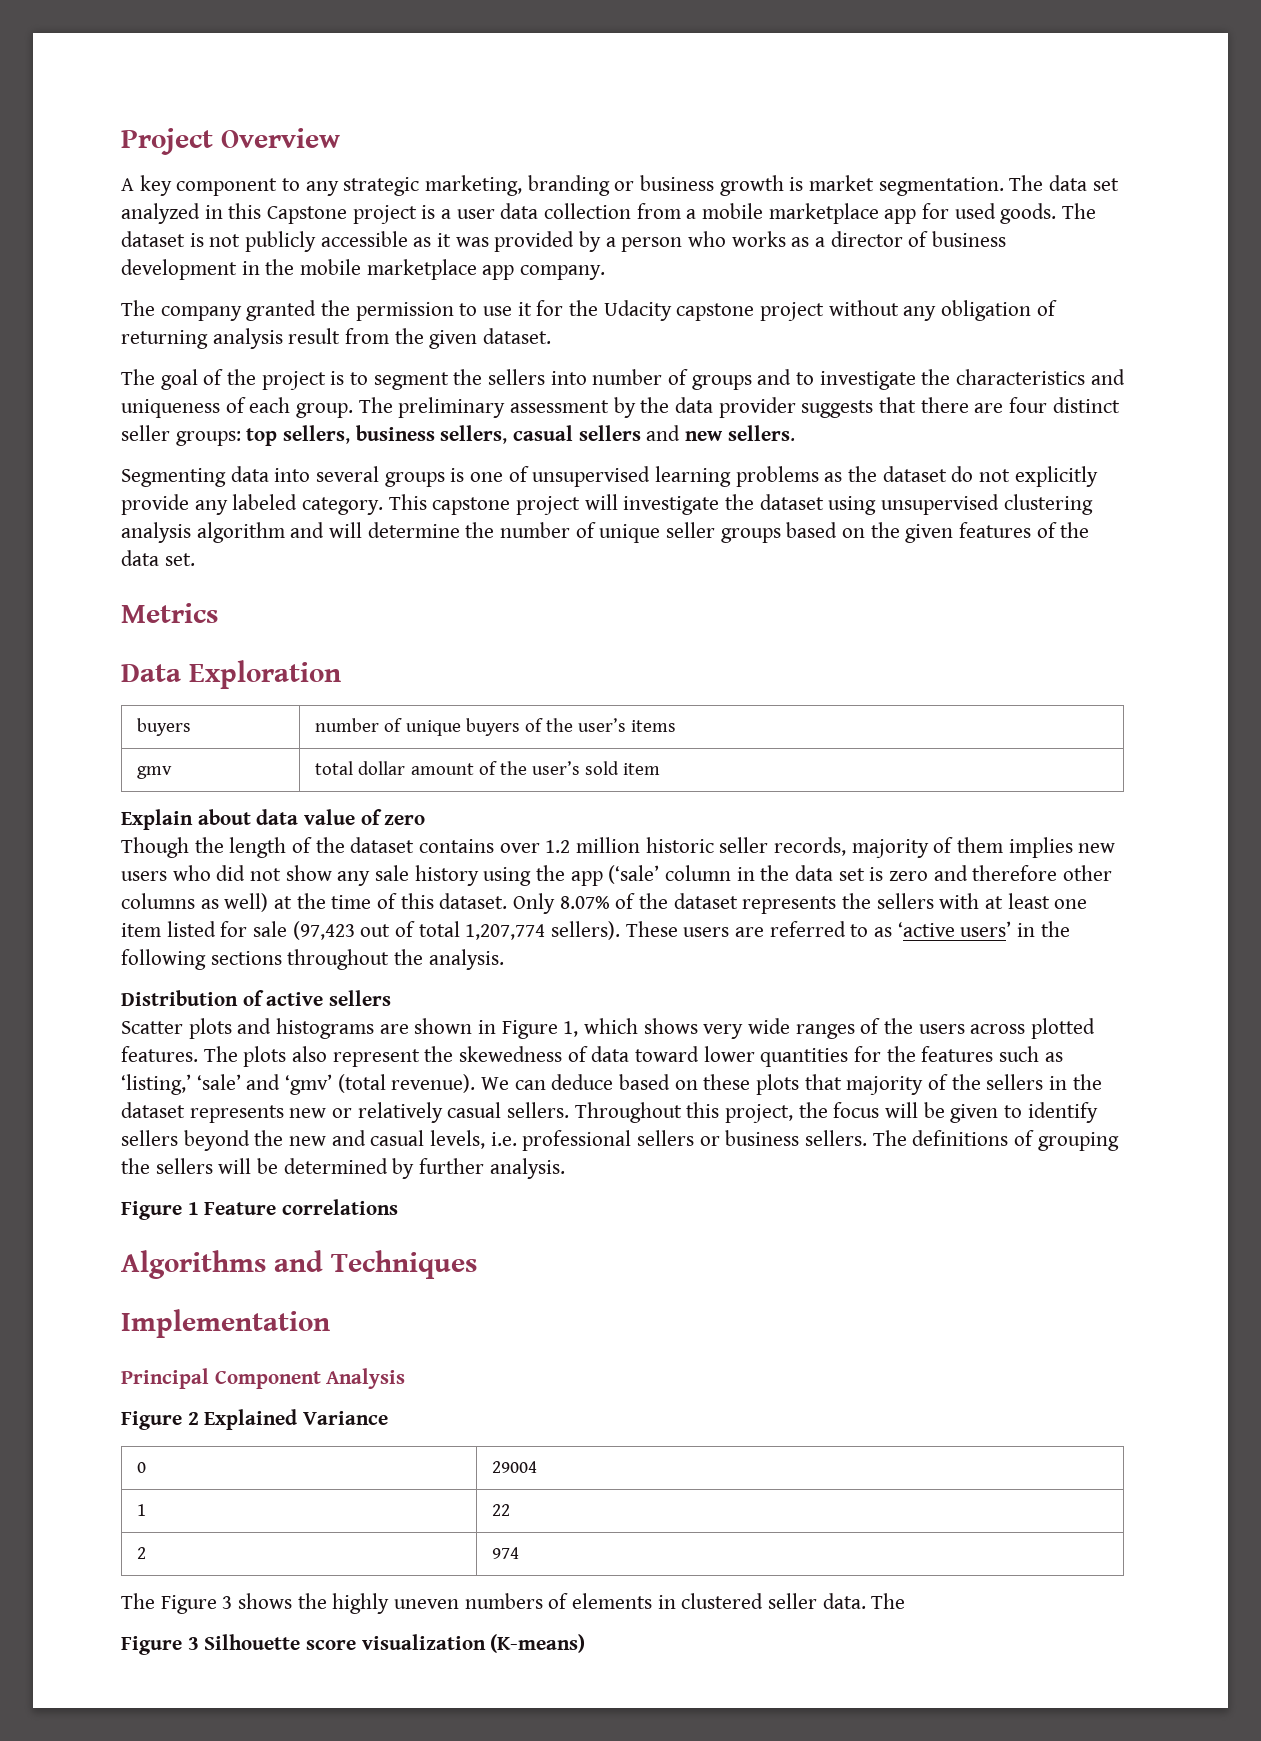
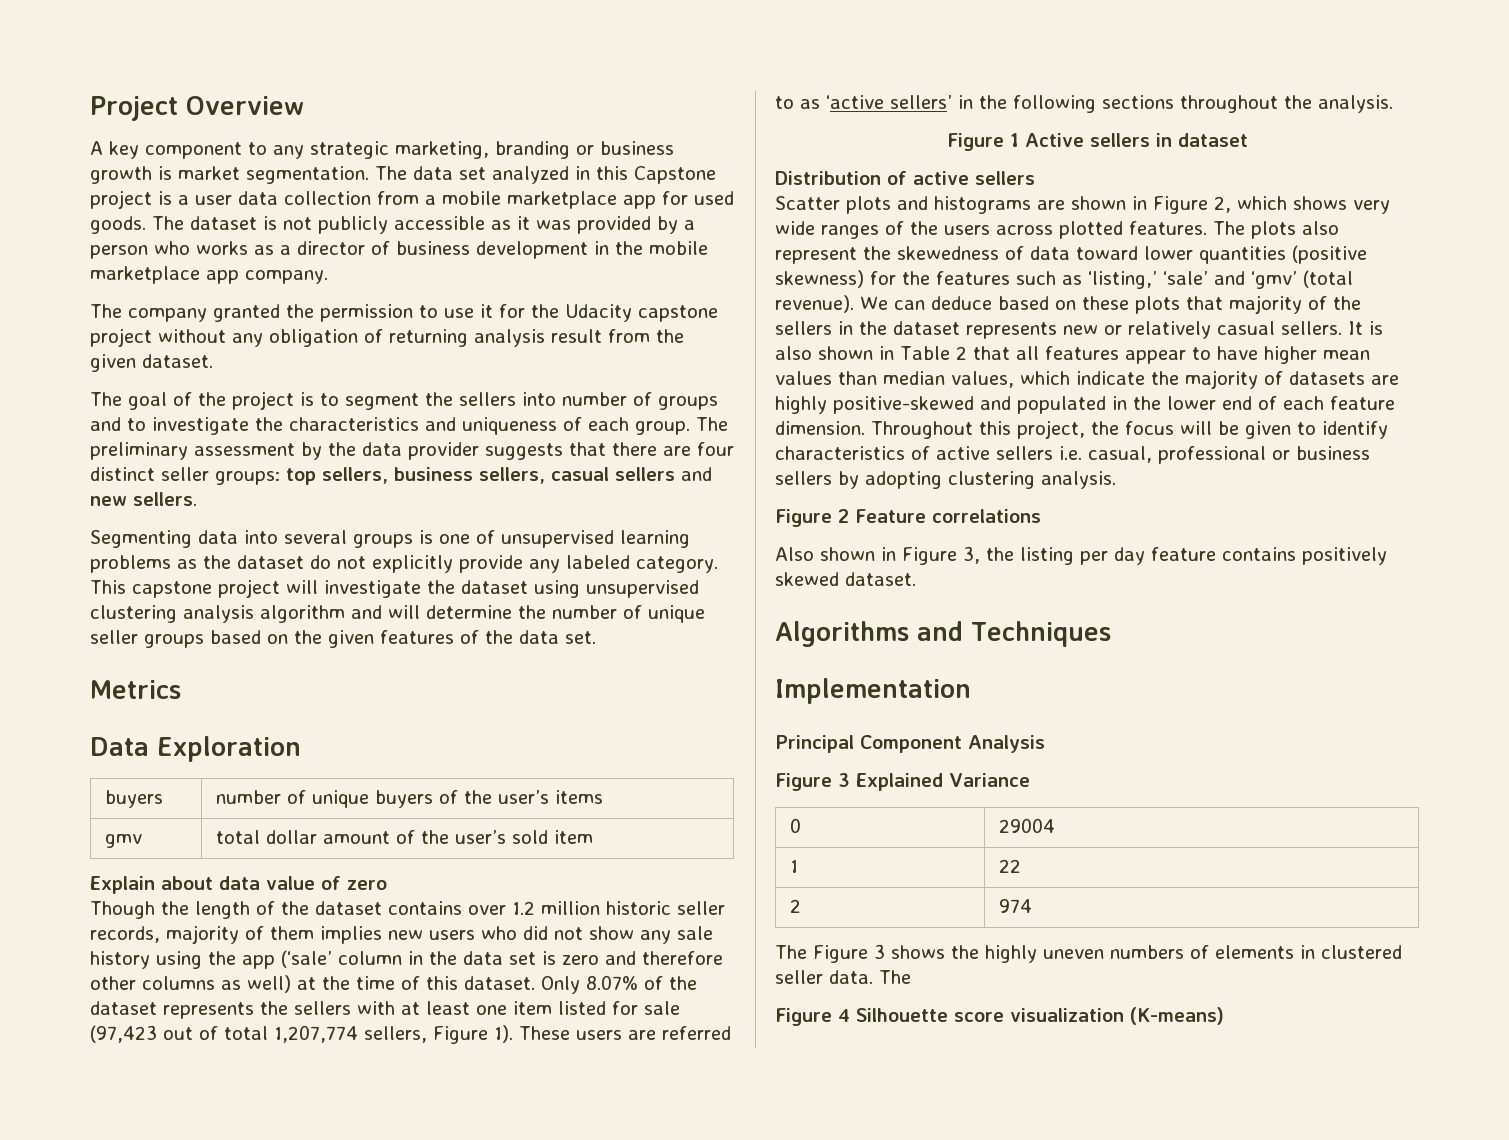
[551,921,621,940] sellers). -> [364,1025,513,1044] sellers, Figure 1).
[960,921,1012,937] users’ -> [890,95,952,109] sellers’
(504, 959) none -> [946,133,1248,151] // Figure 1 Active sellers in dataset
[563,1021,579,1037] 1, -> [1214,196,1231,213] 2,
(849, 1057) none -> [1292,245,1367,264] [775,270,864,288] (positive skewness)
(570, 1110) none -> [1348,321,1383,335] [775,346,1370,364] [775,370,1399,389] [775,396,1395,414] [775,421,865,435] It is also shown in Table 2 that all features appear to have higher mean values than median values, which indicate the majority of datasets are highly positive-skewed and populated in the lower end of each feature dimension.
[121,1130,1119,1151] [121,1158,565,1179] [121,1201,199,1220] sellers beyond the new and casual levels, i.e. professional sellers or business sellers. The definitions of grouping the sellers will be determined by further analysis. // Figure 1 -> [775,446,1370,464] [775,471,1116,489] [775,509,849,527] characteristics of active sellers i.e. casual, professional or business sellers by adopting clustering analysis. // Figure 2
(399, 1207) none -> [775,546,1387,565] [775,572,916,586] // Also shown in Figure 3, the listing per day feature contains positively skewed dataset.
[187,1412,199,1425] 2 -> [838,773,850,787] 3
[187,1637,199,1650] 3 -> [838,1009,850,1022] 4

